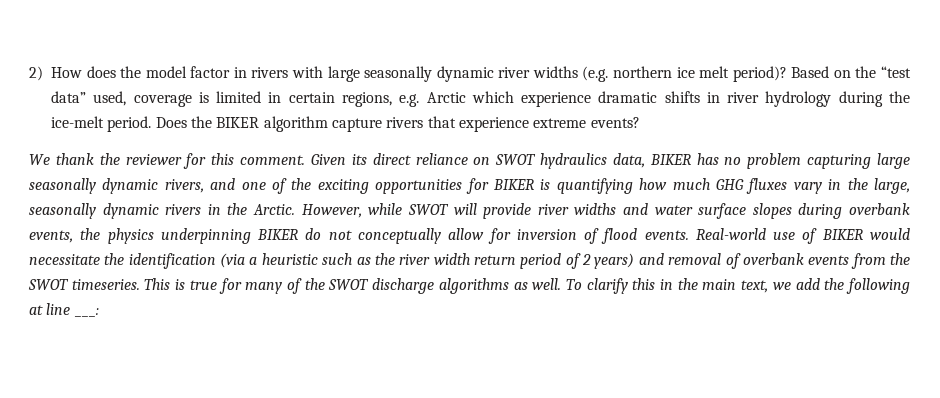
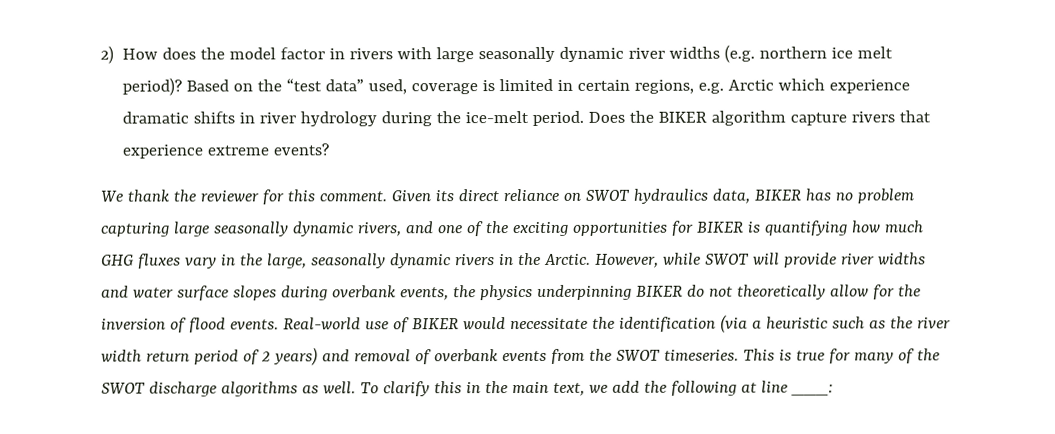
[357,228,441,244] conceptually -> [736,284,826,300] theoretically
(511, 236) none -> [897,284,921,297] the

